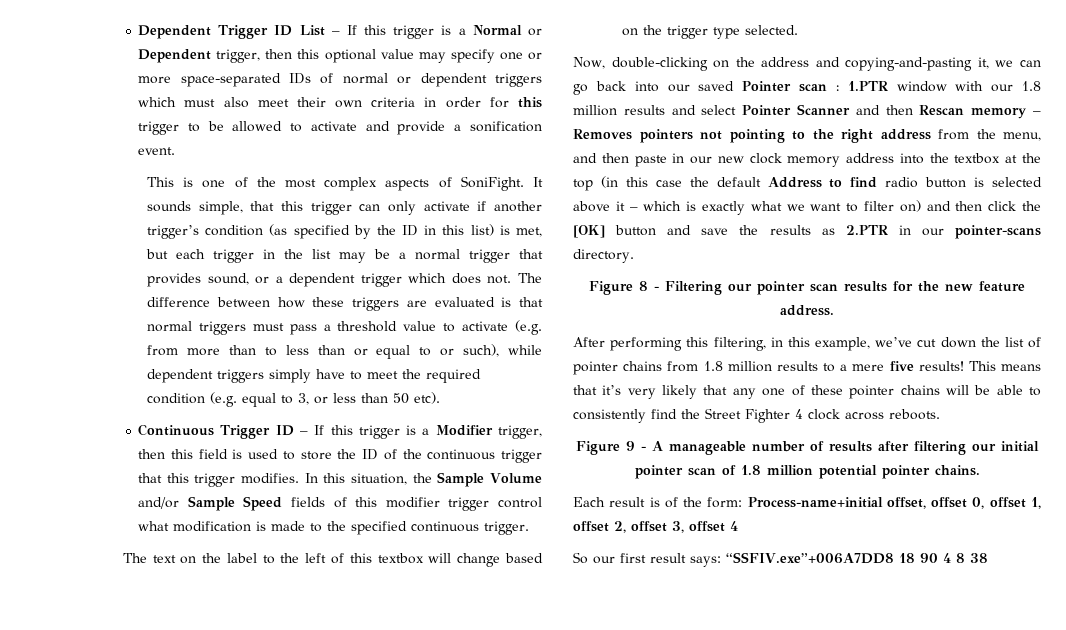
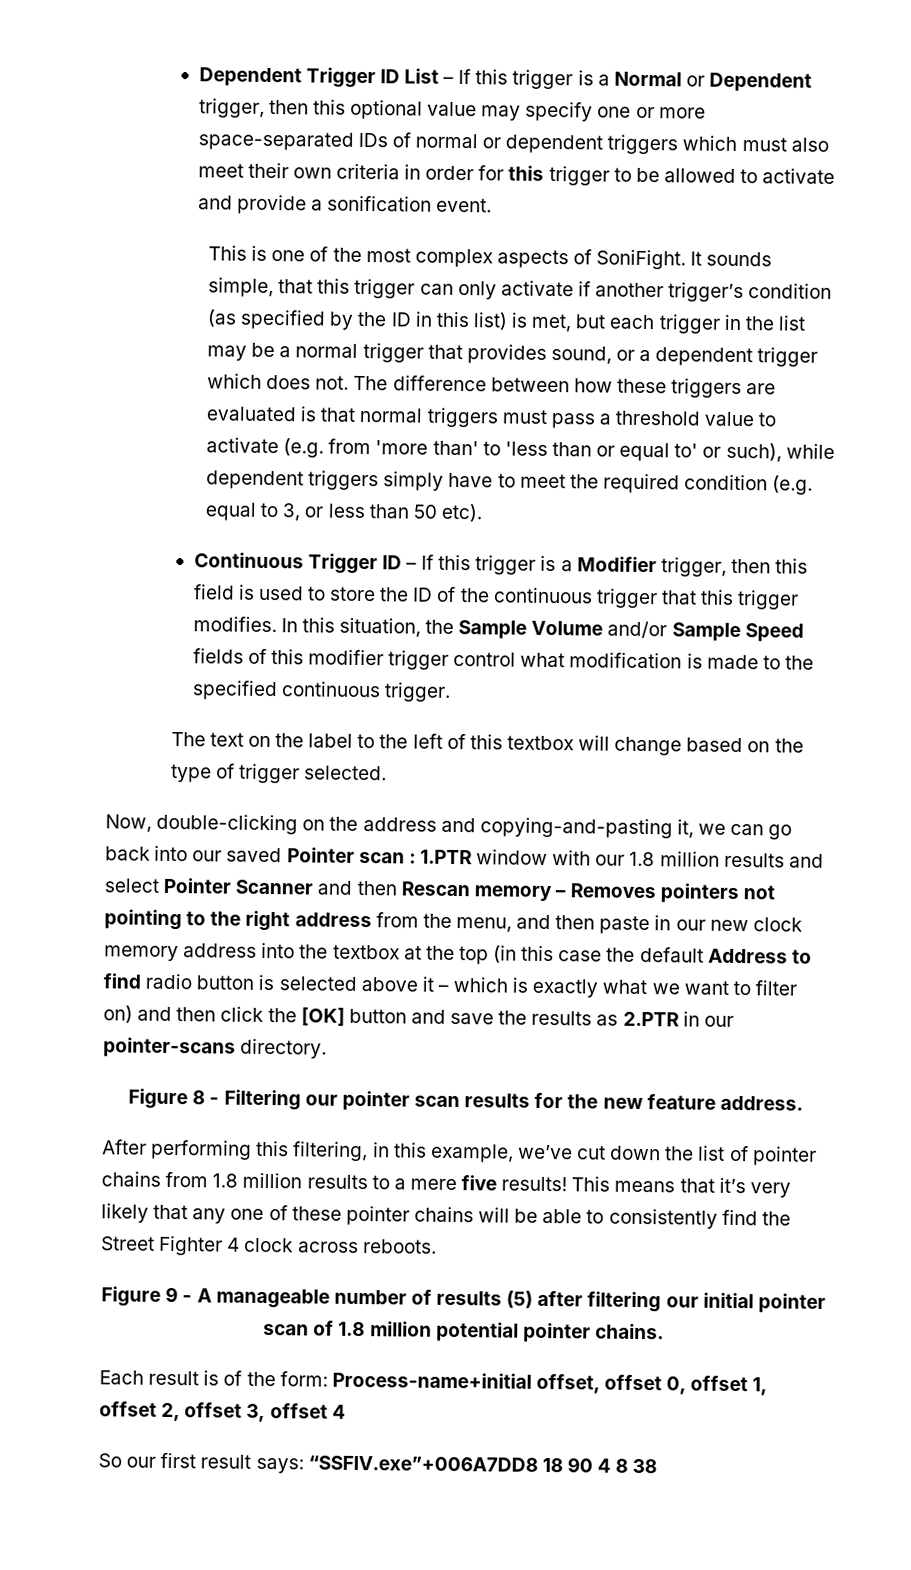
[186,345,309,356] more than to less -> [375,440,548,456] 'more than' to 'less
[419,347,432,356] to -> [674,443,699,458] to'
[666,25,740,39] trigger type -> [170,763,300,784] type of trigger
(872, 446) none -> [506,1290,534,1309] (5)

